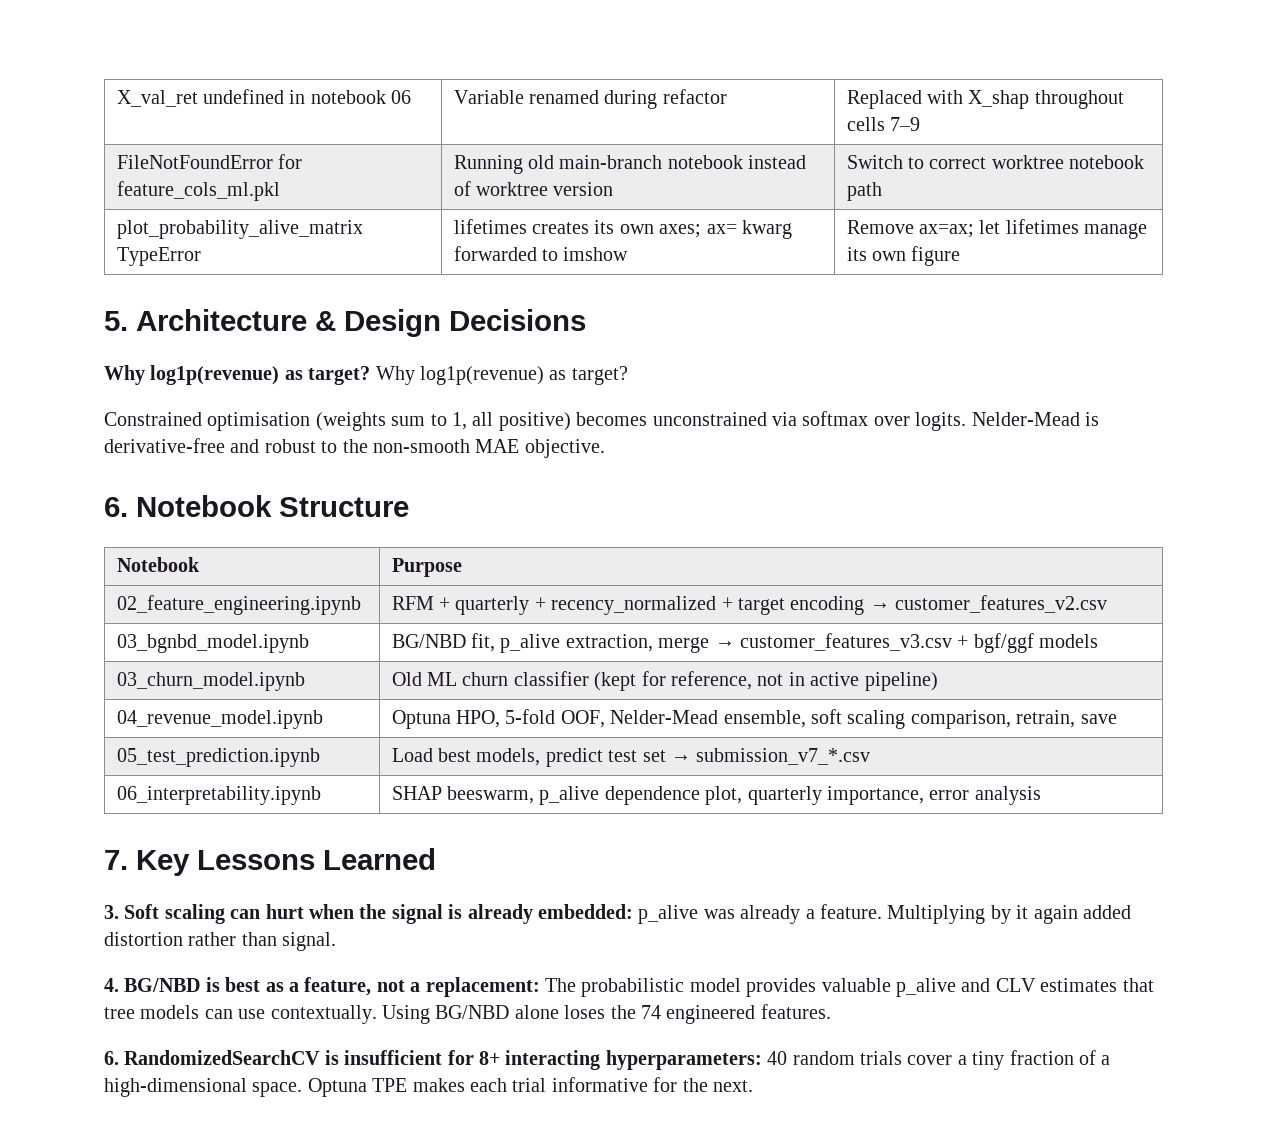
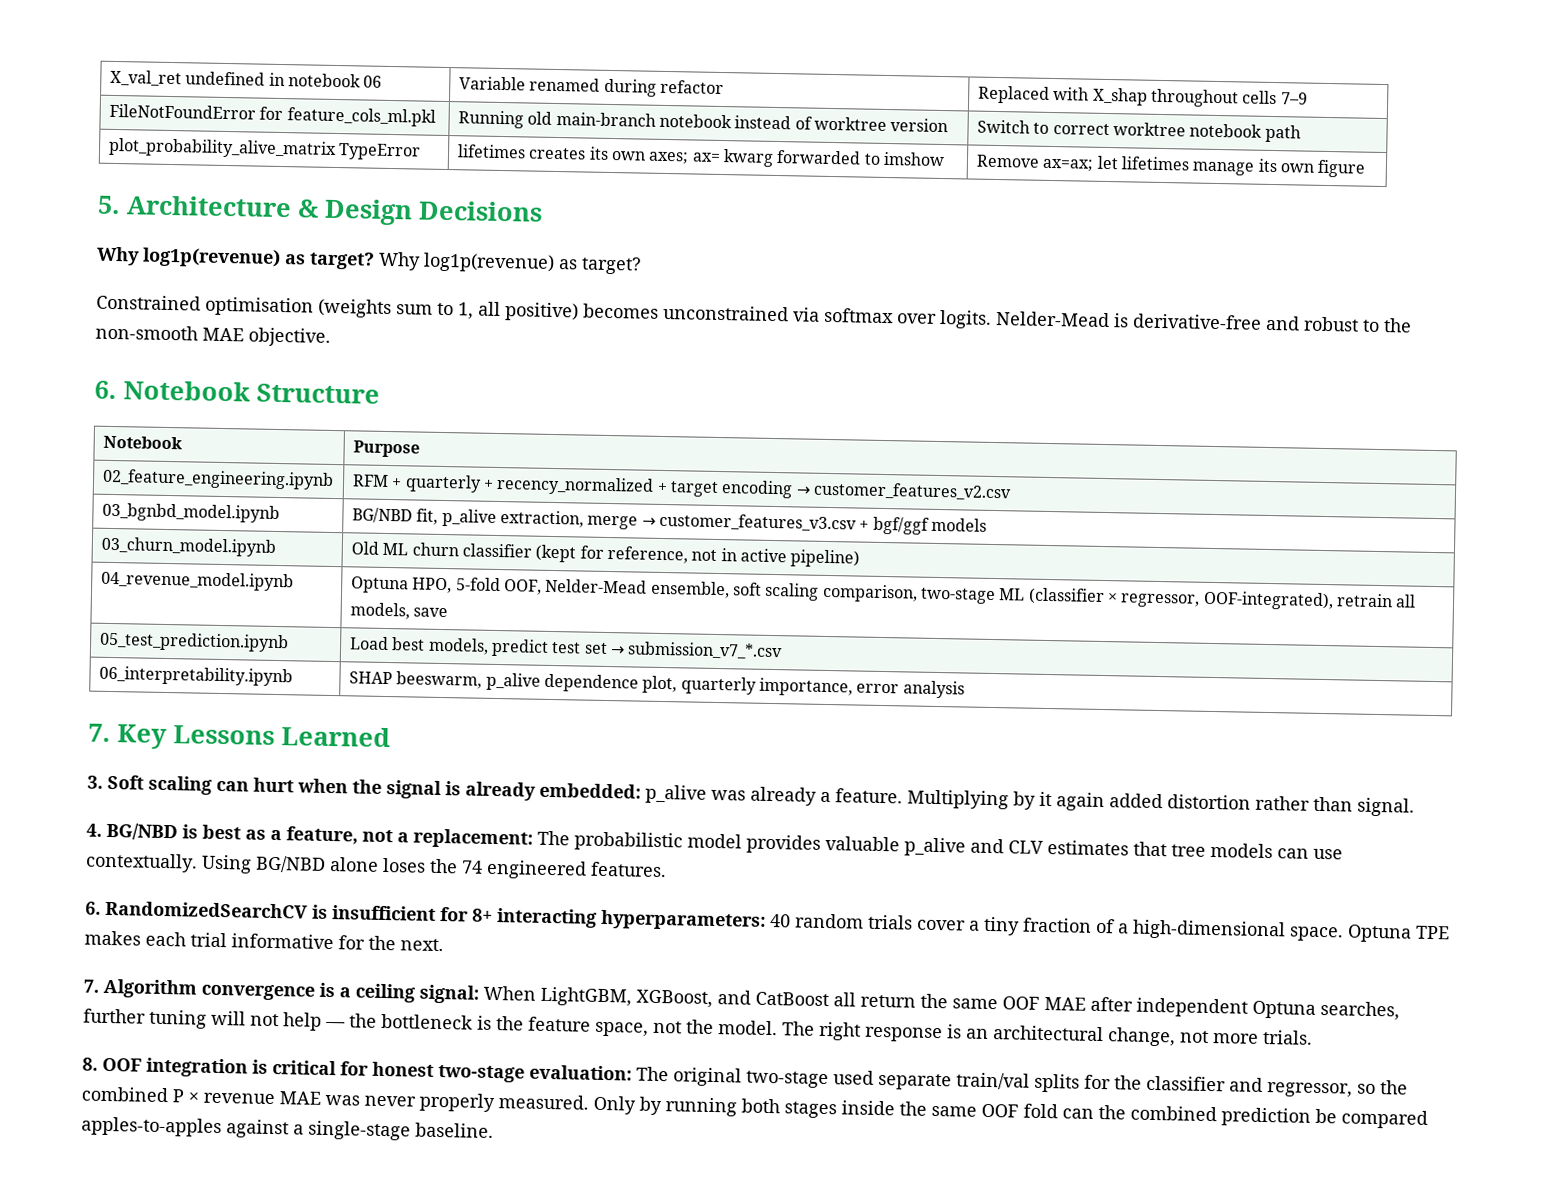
[1016,710,1076,728] retrain, -> [919,587,1417,611] [350,602,411,620] two-stage ML (classifier × regressor, OOF-integrated), retrain all models,
(753, 1086) none -> [83,978,1400,1021] [83,1008,1313,1047] [82,1057,1408,1098] [81,1086,1428,1129] [81,1116,494,1141] // 7. Algorithm convergence is a ceiling signal: When LightGBM, XGBoost, and CatBoost all return the same OOF MAE after independent Optuna searches, further tuning will not help — the bottleneck is the feature space, not the model. The right response is an architectural change, not more trials. // 8. OOF integration is critical for honest two-stage evaluation: The original two-stage used separate train/val splits for the classifier and regressor, so the combined P × revenue MAE was never properly measured. Only by running both stages inside the same OOF fold can the combined prediction be compared apples-to-apples against a single-stage baseline.

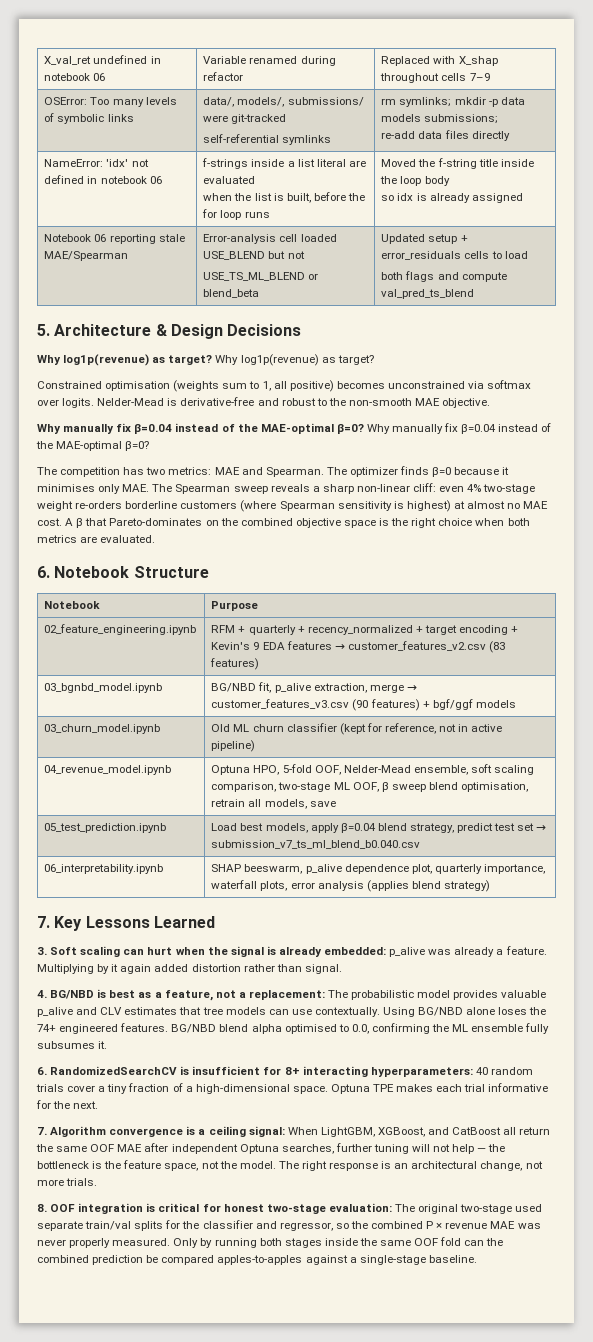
[109,103,436,127] [458,110,949,133] [977,119,1301,143] [108,137,422,161] [457,144,945,167] [976,154,1367,178] FileNotFoundError for feature_cols_ml.pkl | Running old main-branch notebook instead of worktree version | Switch to correct worktree notebook path // plot_probability_alive_matrix TypeError | lifetimes creates its own axes; ax= kwarg forwarded to imshow | Remove ax=ax; let lifetimes manage its own figure -> [44,97,177,107] [44,113,134,124] [203,97,364,107] [203,114,287,124] [203,134,332,145] [381,97,525,107] [381,114,499,124] [381,130,510,141] [44,159,149,167] [44,175,162,184] [202,158,366,169] [203,176,256,184] [203,192,365,203] [202,209,270,220] [381,158,534,169] [380,176,450,186] [381,193,523,203] [44,234,185,244] [44,251,129,261] [203,234,337,244] [203,251,305,260] [203,272,319,281] [203,289,260,298] [381,234,468,244] [381,251,528,260] [381,271,507,282] [381,289,475,299] OSError: Too many levels of symbolic links | data/, models/, submissions/ were git-tracked // self-referential symlinks | rm symlinks; mkdir -p data models submissions; // re-add data files directly // NameError: 'idx' not defined in notebook 06 | f-strings inside a list literal are evaluated // when the list is built, before the for loop runs | Moved the f-string title inside the loop body // so idx is already assigned // Notebook 06 reporting stale MAE/Spearman | Error-analysis cell loaded USE_BLEND but not // USE_TS_ML_BLEND or blend_beta | Updated setup + error_residuals cells to load // both flags and compute val_pred_ts_blend
(331, 337) none -> [37,423,552,434] [36,441,150,451] [37,466,510,477] [37,483,536,494] [37,500,549,512] [37,518,530,528] [37,535,156,543] // Why manually fix β=0.04 instead of the MAE-optimal β=0? Why manually fix β=0.04 instead of the MAE-optimal β=0? // The competition has two metrics: MAE and Spearman. The optimizer finds β=0 because it minimises only MAE. The Spearman sweep reveals a sharp non-linear cliff: even 4% two-stage weight re-orders borderline customers (where Spearman sensitivity is highest) at almost no MAE cost. A β that Pareto-dominates on the combined objective space is the right choice when both metrics are evaluated.
(794, 489) none -> [511,626,519,633] [211,641,332,650] + Kevin's 9 EDA features
(1012, 491) none -> [488,641,505,653] [210,658,260,670] (83 features)
(858, 522) none -> [352,699,420,711] (90 features)
[1027,587,1334,611] (classifier × regressor, OOF-integrated), -> [352,782,529,792] OOF, β sweep blend optimisation,
(489, 646) none -> [310,823,454,833] apply β=0.04 blend strategy,
[627,641,784,660] submission_v7_*.csv -> [211,840,421,849] submission_v7_ts_ml_blend_b0.040.csv
(854, 687) none -> [211,880,288,891] waterfall plots,
(965, 689) none -> [366,880,490,892] (applies blend strategy)
[461,860,483,874] 74 -> [37,1024,56,1032] 74+
(667, 869) none -> [171,1023,550,1034] [37,1041,108,1049] BG/NBD blend alpha optimised to 0.0, confirming the ML ensemble fully subsumes it.

